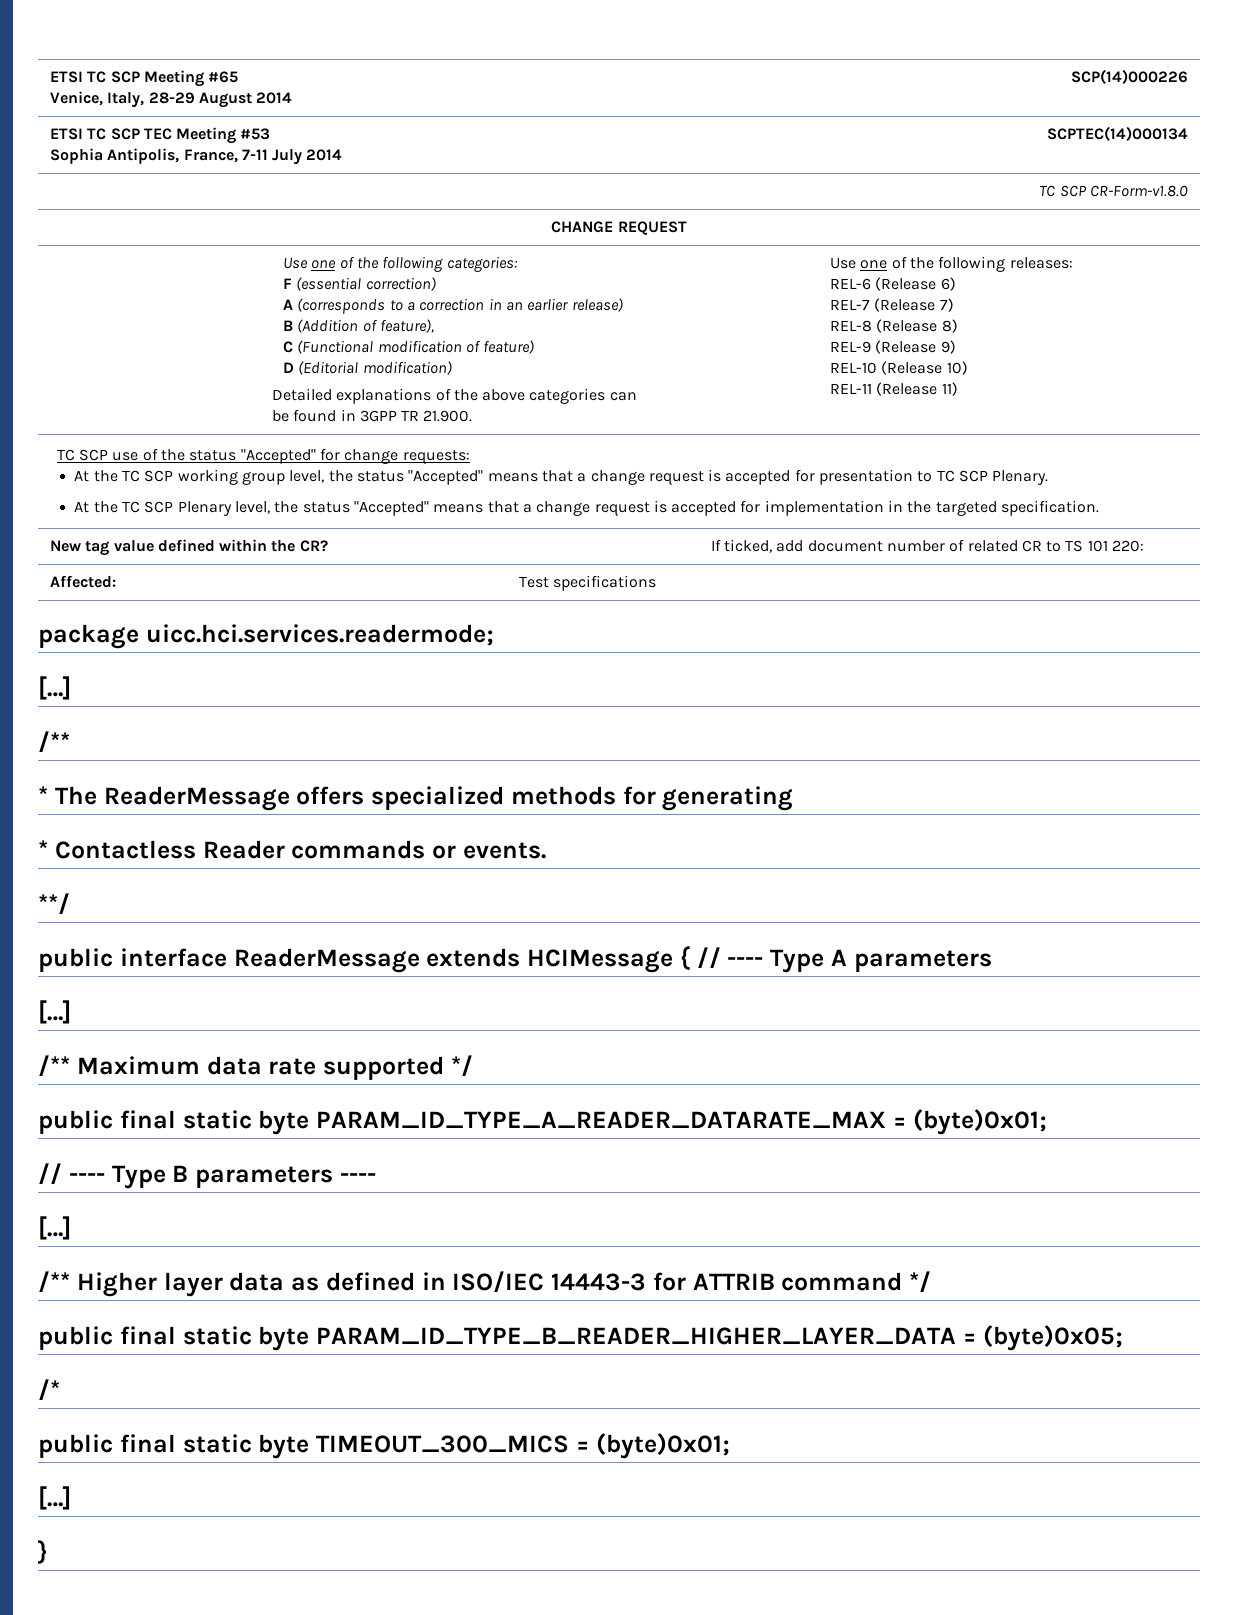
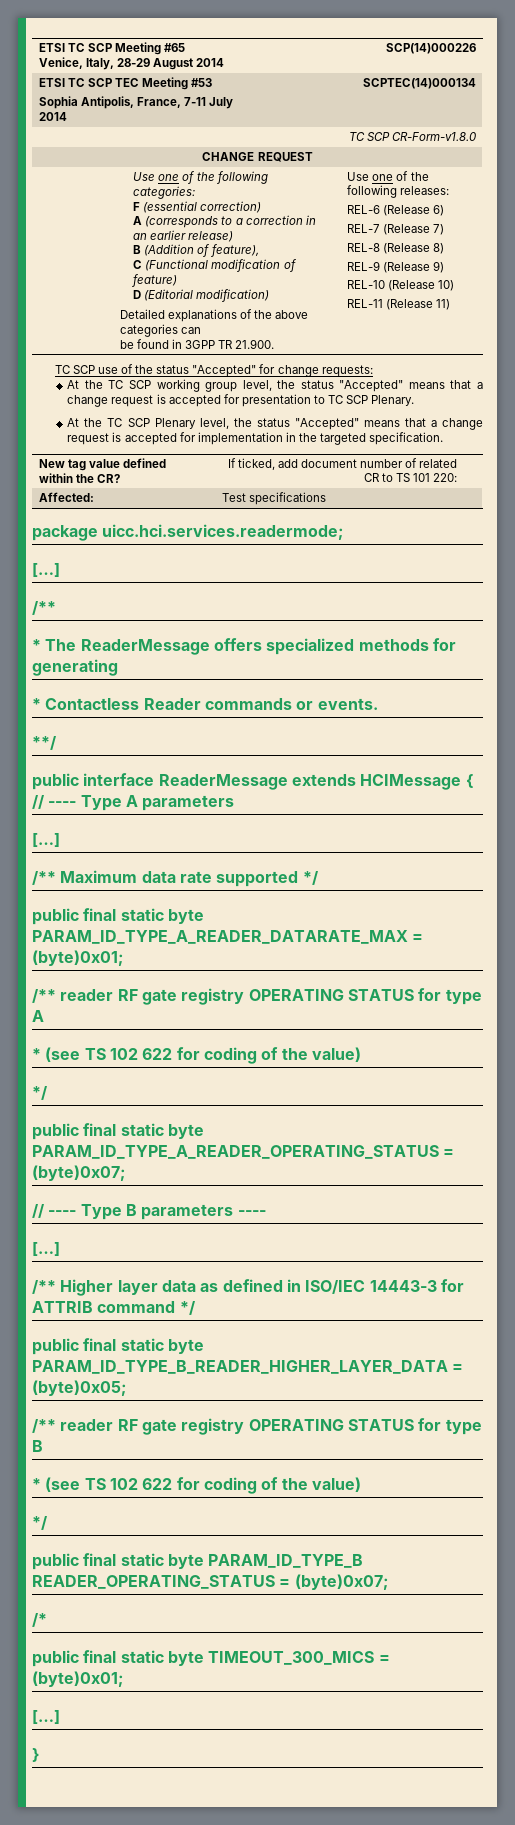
(1047, 1122) none -> [32,988,482,1005] [32,1010,44,1022] [32,1047,361,1064] [32,1086,47,1100] [32,1123,204,1140] [32,1145,455,1159] [32,1165,125,1181] // /** reader RF gate registry OPERATING STATUS for type A // * (see TS 102 622 for coding of the value) // */ // public final static byte PARAM_ID_TYPE_A_READER_OPERATING_STATUS = (byte)0x07;
(1123, 1338) none -> [32,1418,482,1435] [32,1440,43,1452] [32,1477,361,1494] [32,1516,47,1530] [32,1553,364,1570] [32,1574,388,1590] // /** reader RF gate registry OPERATING STATUS for type B // * (see TS 102 622 for coding of the value) // */ // public final static byte PARAM_ID_TYPE_B READER_OPERATING_STATUS = (byte)0x07;

